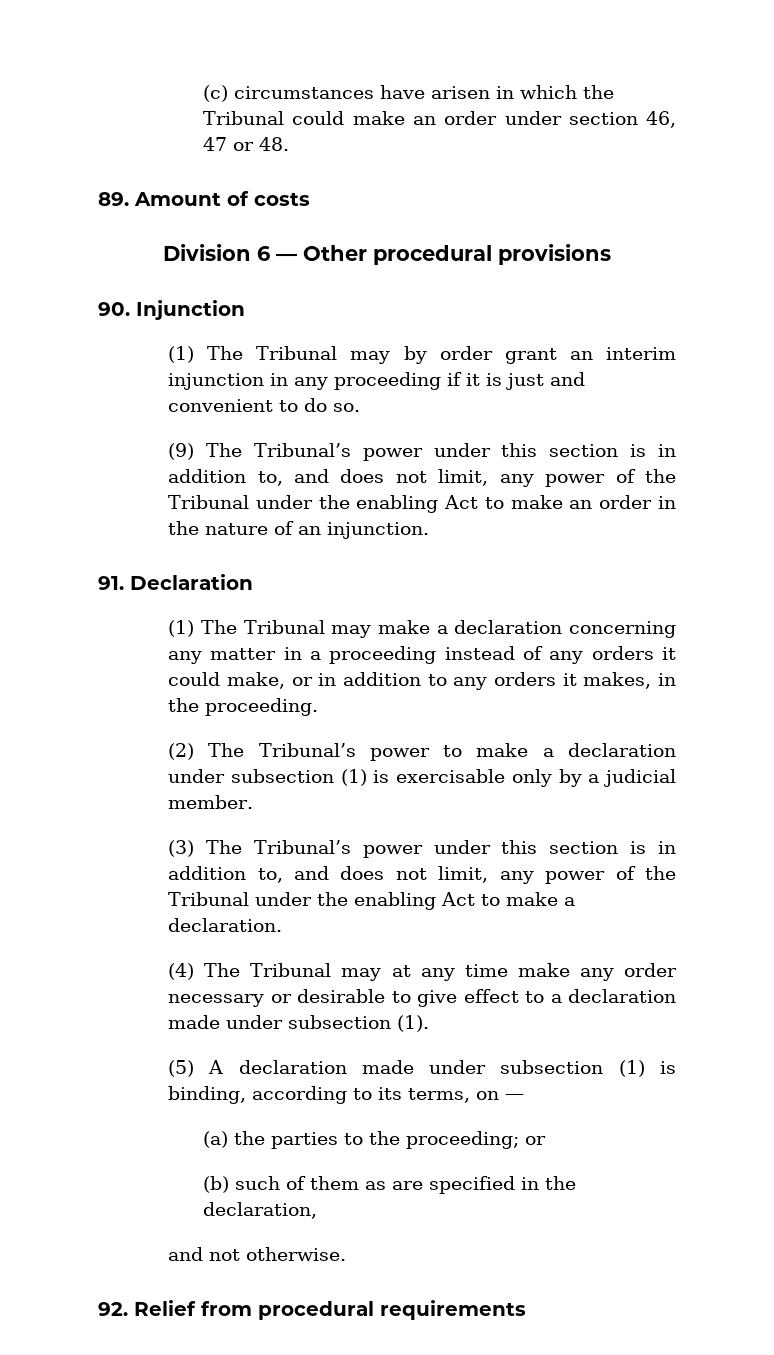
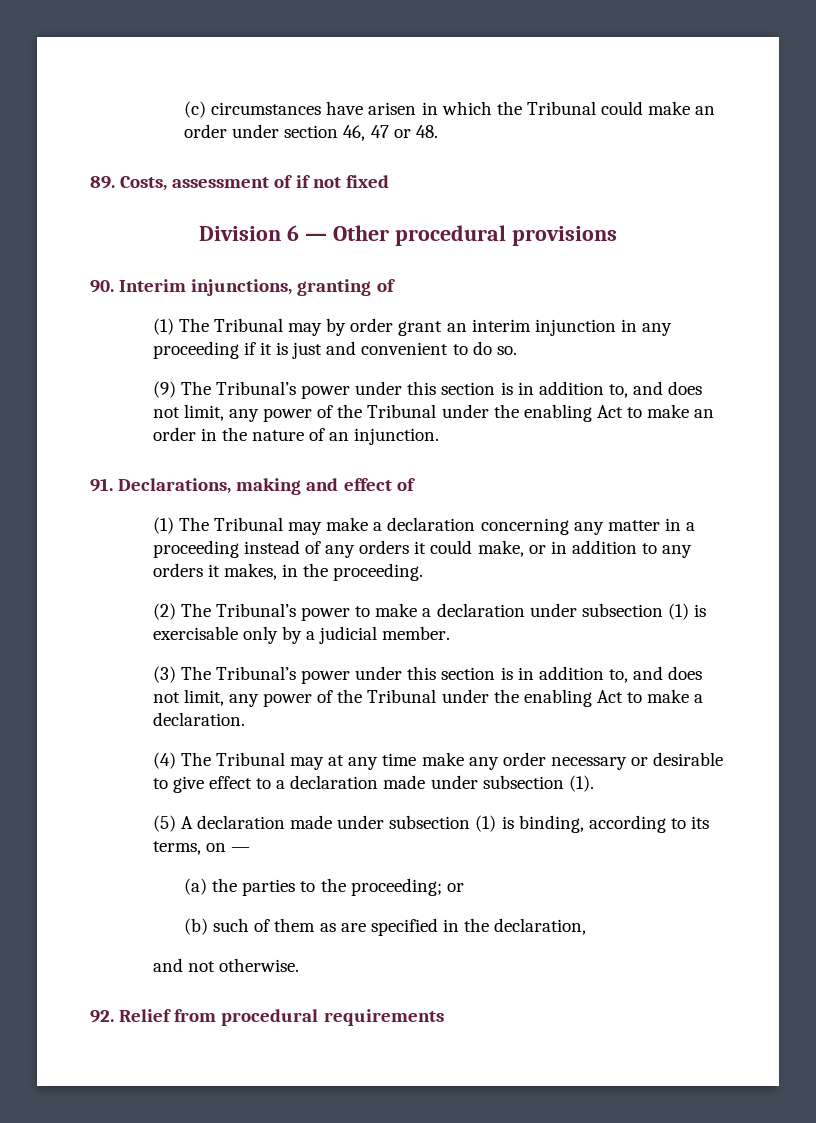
[134,191,310,206] Amount of costs -> [120,175,389,191] Costs, assessment of if not fixed
[136,300,245,320] Injunction -> [119,279,395,296] Interim injunctions, granting of
[130,574,253,590] Declaration -> [118,478,415,495] Declarations, making and effect of

